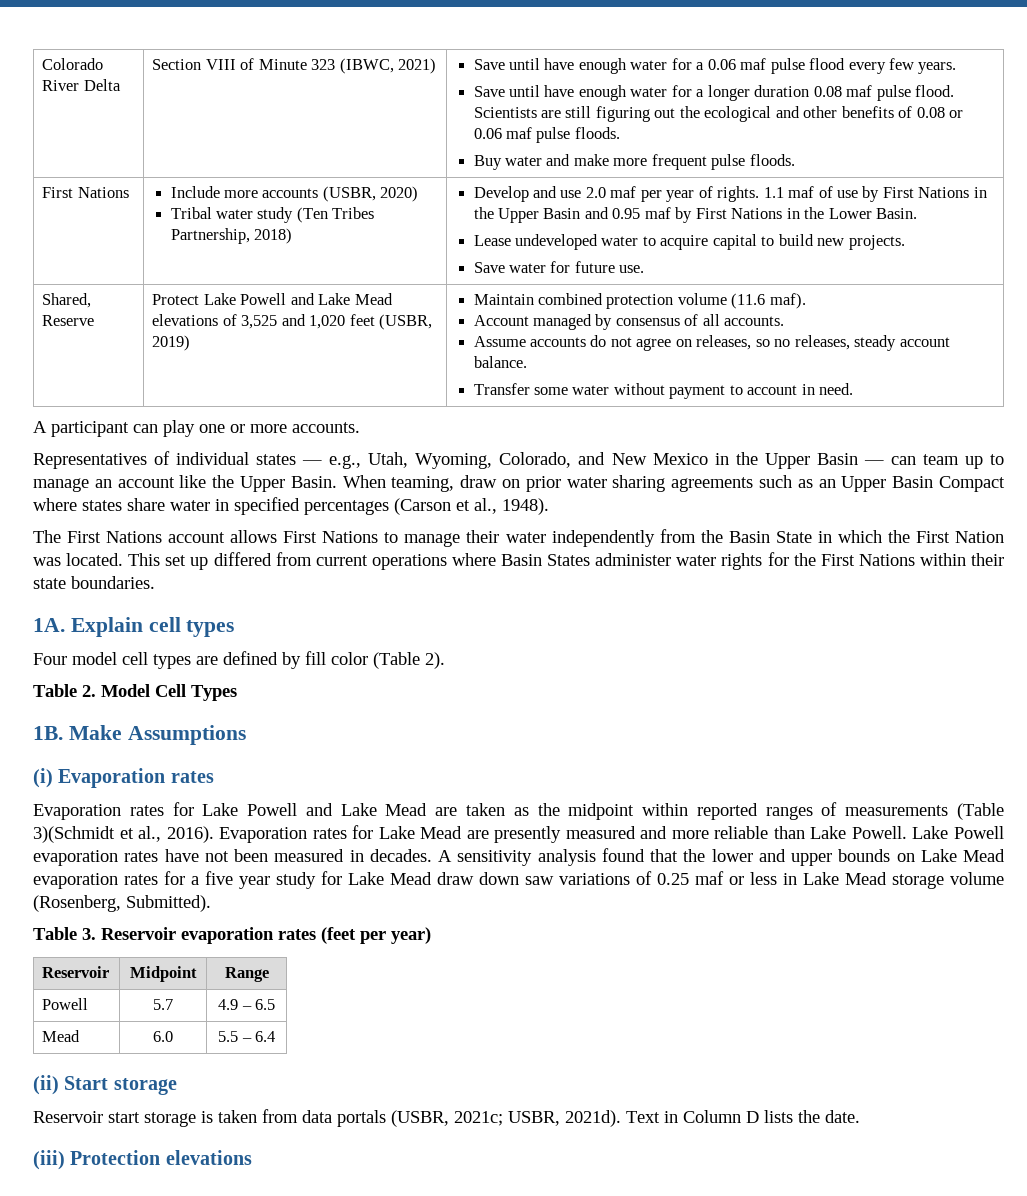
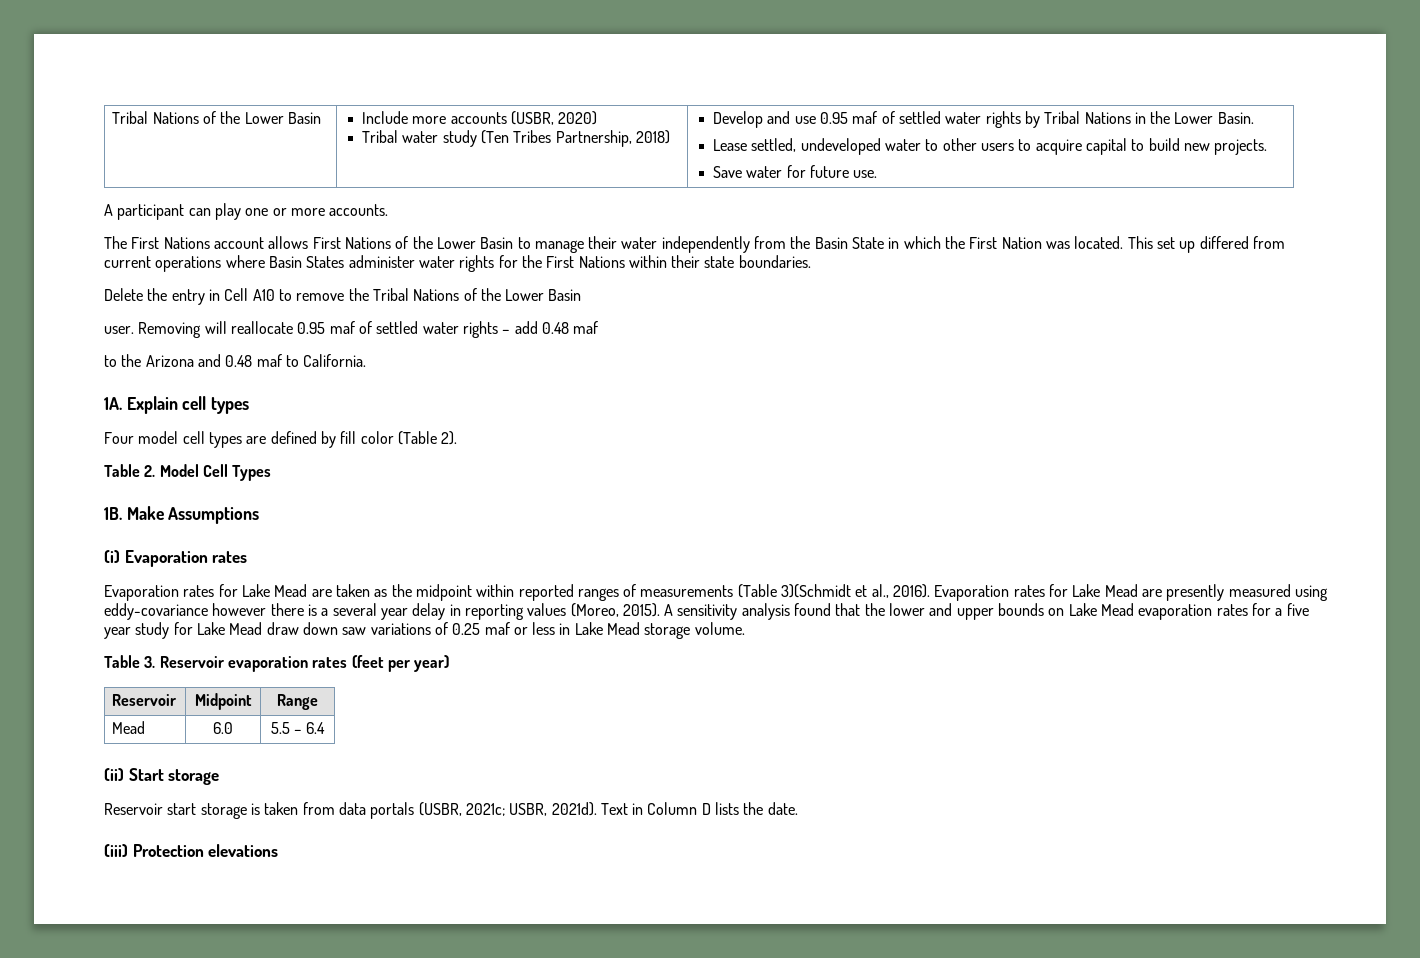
[42,58,104,70] [42,79,121,91] [152,58,437,74] [473,58,957,74] [473,85,955,101] [473,106,964,122] [473,127,620,143] [473,154,795,170] [42,187,129,198] Colorado River Delta | Section VIII of Minute 323 (IBWC, 2021) | Save until have enough water for a 0.06 maf pulse flood every few years. // Save until have enough water for a longer duration 0.08 maf pulse flood. Scientists are still figuring out the ecological and other benefits of 0.08 or 0.06 maf pulse floods. // Buy water and make more frequent pulse floods. // First Nations -> [112,111,321,124] Tribal Nations of the Lower Basin
[585,186,987,202] [473,207,727,223] 2.0 maf per year of rights. 1.1 maf of use by First Nations in the Upper Basin and 0.95 maf by First -> [819,111,1081,128] 0.95 maf of settled water rights by Tribal
(511, 240) none -> [751,138,797,152] settled,
(656, 241) none -> [942,138,1032,151] other users to
[42,293,92,308] [42,315,95,326] [152,293,393,305] [152,314,433,330] [152,335,191,351] [473,293,806,309] [473,314,785,330] [473,335,950,351] [473,356,527,368] [473,383,854,399] // Shared, Reserve | Protect Lake Powell and Lake Mead elevations of 3,525 and 1,020 feet (USBR, 2019) | Maintain combined protection volume (11.6 maf). // Account managed by consensus of all accounts. // Assume accounts do not agree on releases, so no releases, steady account balance. // Transfer some water without payment to account in need. -> (878, 174) none
[33,451,1004,469] [33,475,1005,492] [33,497,549,515] // Representatives of individual states — e.g., Utah, Wyoming, Colorado, and New Mexico in the Upper Basin — can team up to manage an account like the Upper Basin. When teaming, draw on prior water sharing agreements such as an Upper Basin Compact where states share water in specified percentages (Carson et al., 1948). -> (389, 210) none
(379, 537) none -> [395,236,514,249] of the Lower Basin
(155, 582) none -> [104,288,582,305] [104,321,599,338] [104,354,367,367] // Delete the entry in Cell A10 to remove the Tribal Nations of the Lower Basin // user. Removing will reallocate 0.95 maf of settled water rights – add 0.48 maf // to the Arizona and 0.48 maf to California.
[247,803,377,816] Powell and Lake -> (270, 590) none
[640,826,1004,839] [33,849,432,866] and more reliable than Lake Powell. Lake Powell evaporation rates have not been measured in decades. -> [1294,585,1328,601] [104,603,660,620] using eddy-covariance however there is a several year delay in reporting values (Moreo, 2015).
[950,872,1004,885] [33,895,211,912] volume (Rosenberg, Submitted). -> [694,622,745,635] volume.
[42,998,89,1010] [153,999,173,1010] [218,999,275,1010] // Powell | 5.7 | 4.9 – 6.5 -> (318, 702) none

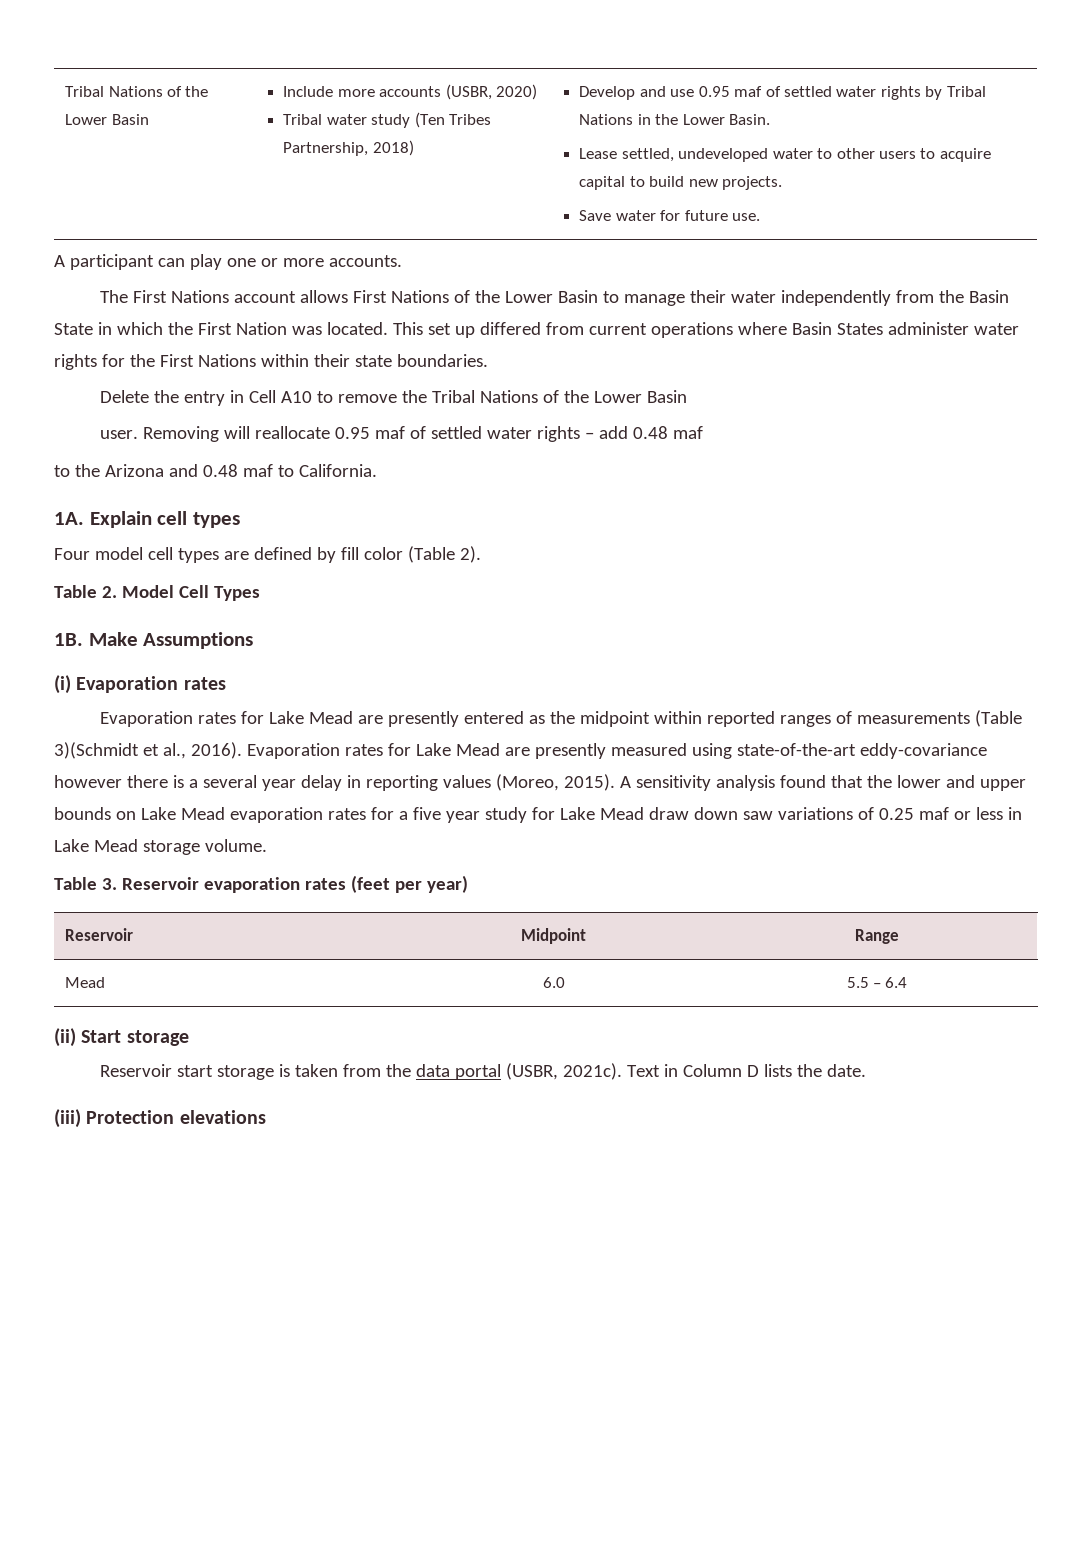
[335,584,370,597] taken -> [388,711,525,727] presently entered
(1328, 593) none -> [736,743,856,756] state-of-the-art
[338,802,597,819] data portals (USBR, 2021c; USBR, 2021d). -> [386,1063,623,1080] the data portal (USBR, 2021c).

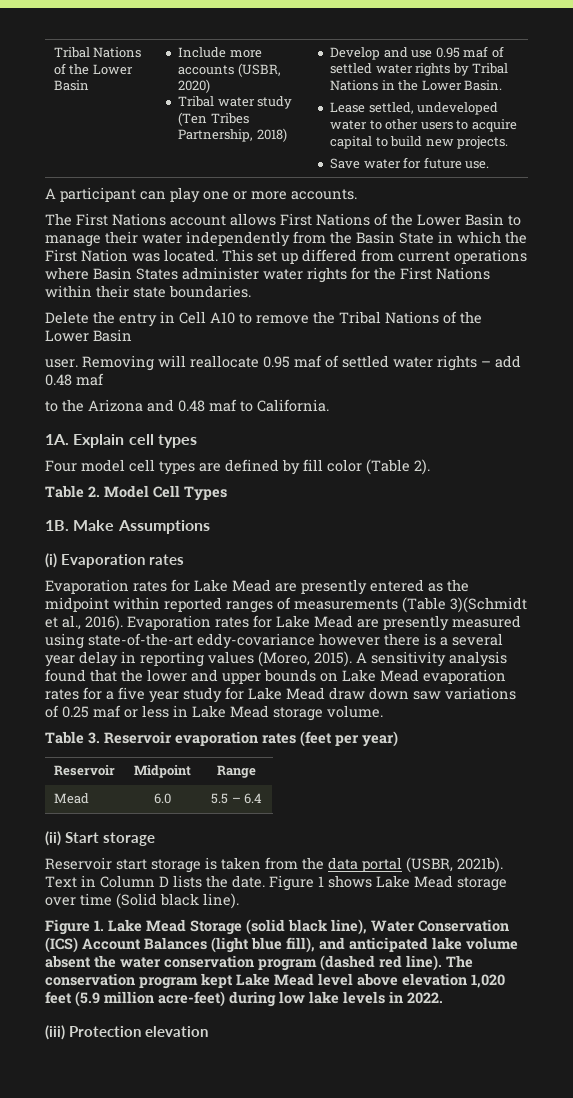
[563,1063,623,1080] 2021c). -> [457,857,503,873] 2021b).
(867, 1070) none -> [269,875,507,891] [45,893,239,909] [45,919,509,935] [45,937,518,953] [45,955,473,971] [45,973,505,989] [45,991,443,1007] Figure 1 shows Lake Mead storage over time (Solid black line). // Figure 1. Lake Mead Storage (solid black line), Water Conservation (ICS) Account Balances (light blue fill), and anticipated lake volume absent the water conservation program (dashed red line). The conservation program kept Lake Mead level above elevation 1,020 feet (5.9 million acre-feet) during low lake levels in 2022.
[179,1110,266,1124] elevations -> [145,1026,209,1037] elevation

